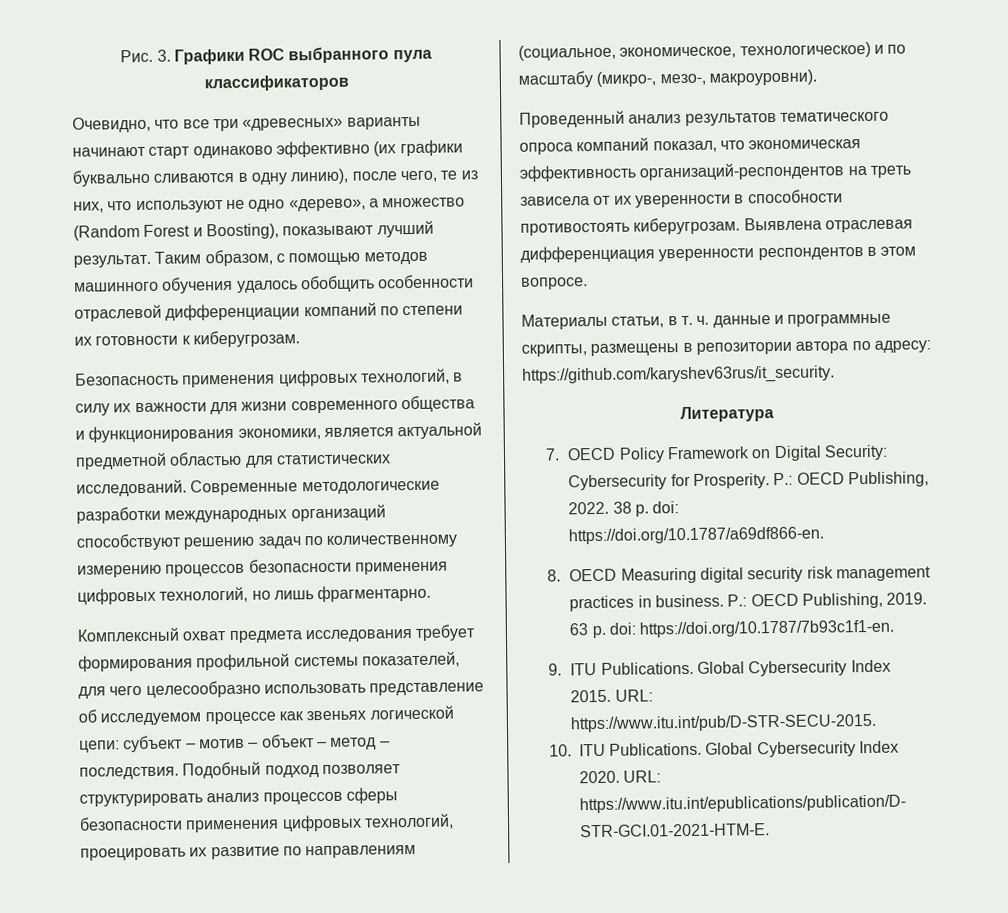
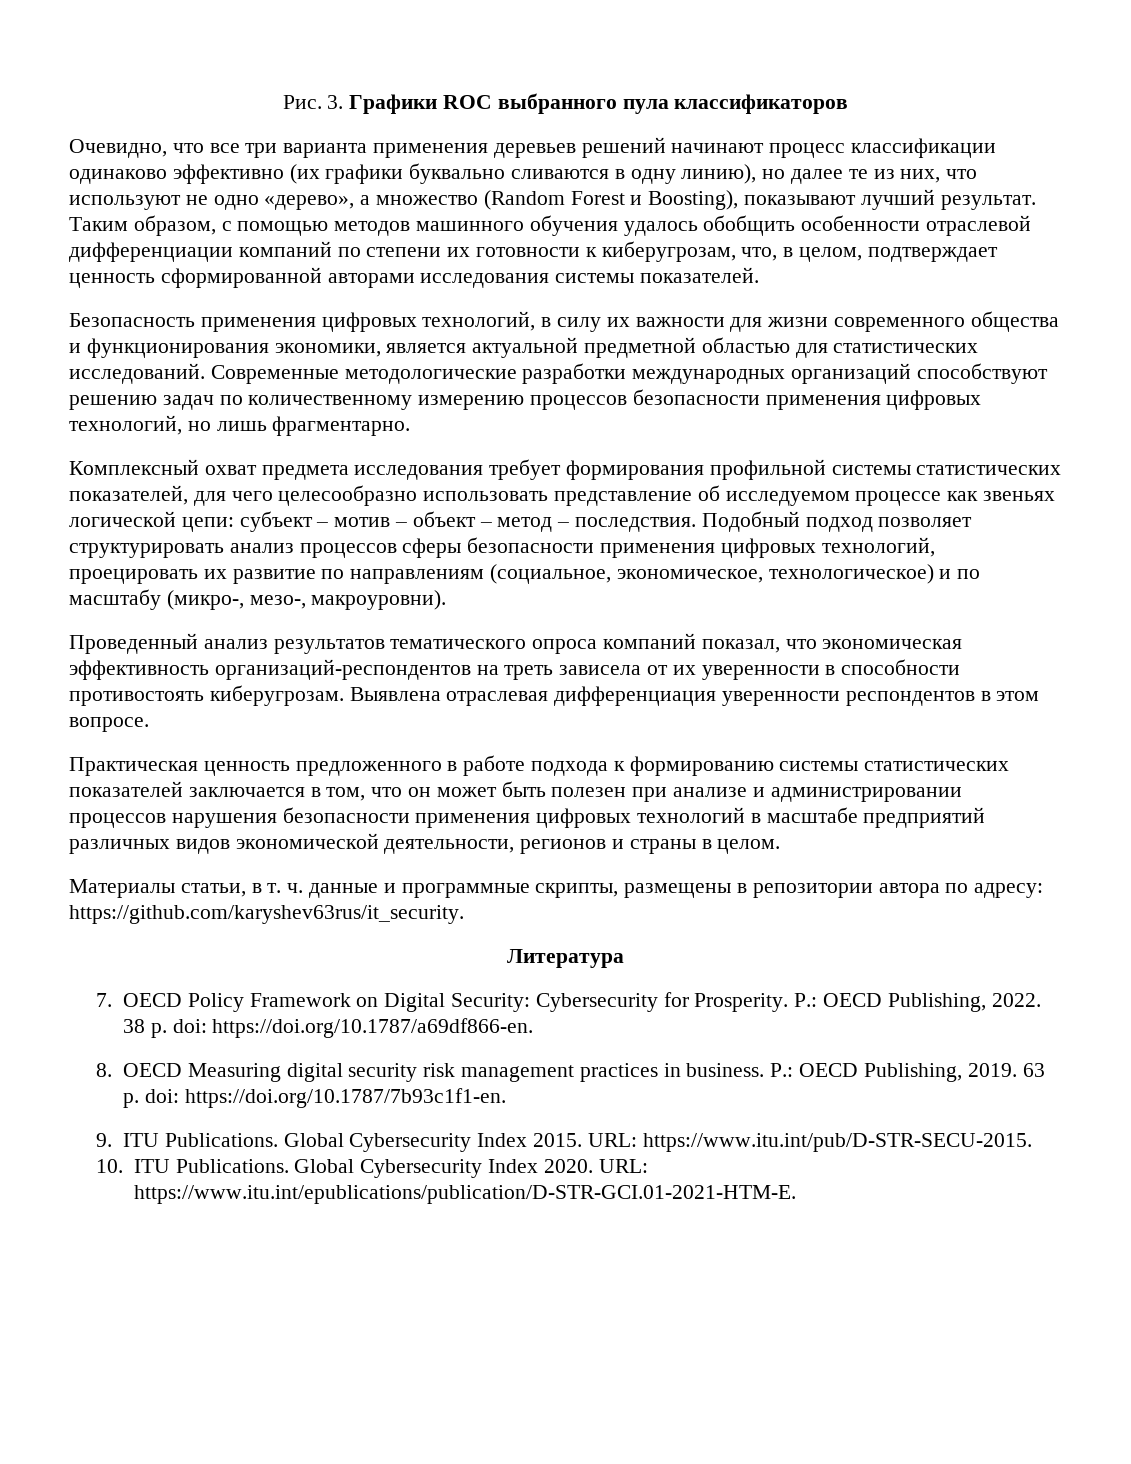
[242,116,421,131] [72,146,191,159] «древесных» варианты начинают старт -> [283,137,997,158] варианта применения деревьев решений начинают процесс классификации
[351,170,437,183] после чего, -> [762,169,844,184] но далее
[192,330,300,348] киберугрозам. -> [601,241,998,262] [69,267,760,288] киберугрозам, что, в целом, подтверждает ценность сформированной авторами исследования системы показателей.
(359, 661) none -> [916,465,1062,475] статистических
(588, 283) none -> [69,755,1010,776] [69,781,962,802] [69,807,986,828] [69,833,781,854] // Практическая ценность предложенного в работе подхода к формированию системы статистических показателей заключается в том, что он может быть полезен при анализе и администрировании процессов нарушения безопасности применения цифровых технологий в масштабе предприятий различных видов экономической деятельности, регионов и страны в целом.

